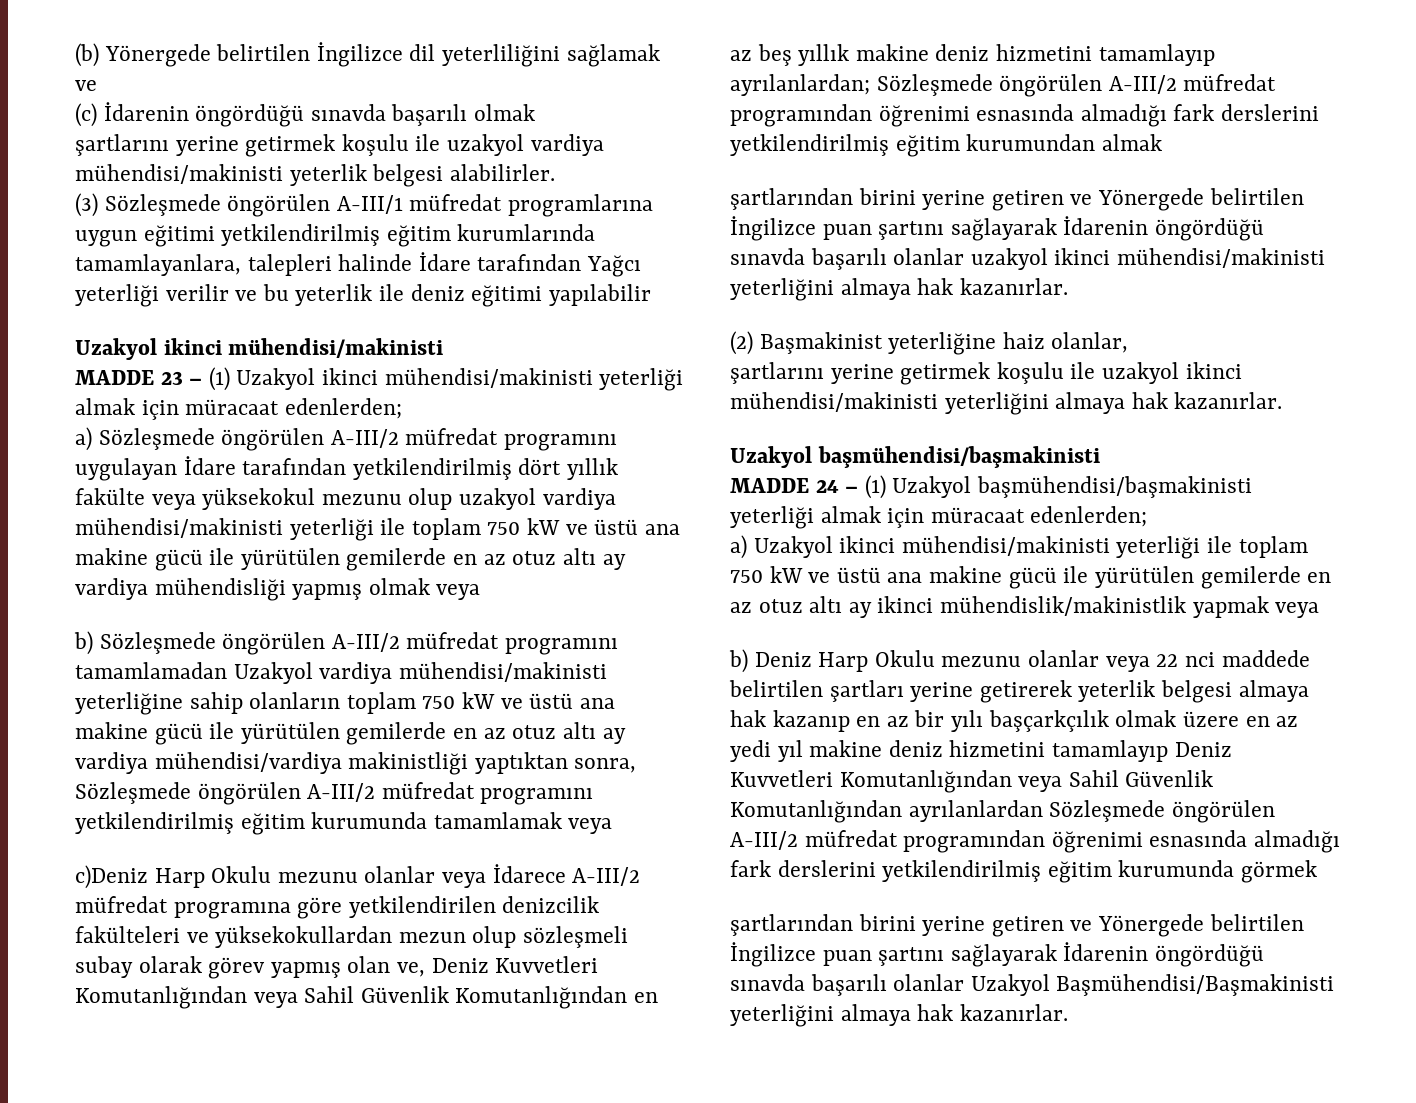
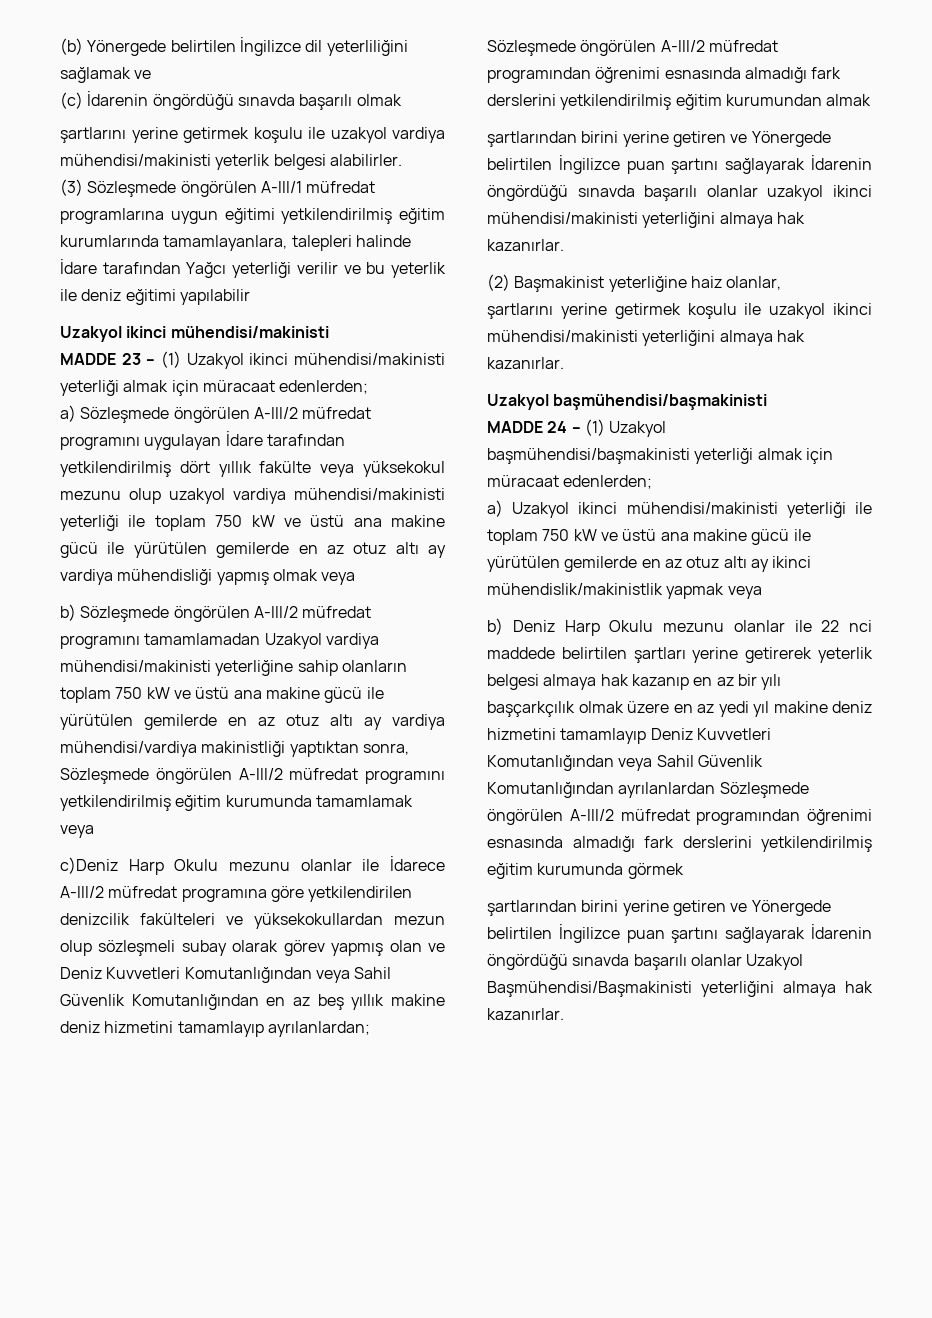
[442,872,487,888] veya -> [362,859,380,871] ile
[397,962,426,977] ve, -> [428,943,445,952] ve
[1105,656,1150,672] veya -> [794,620,812,632] ile

